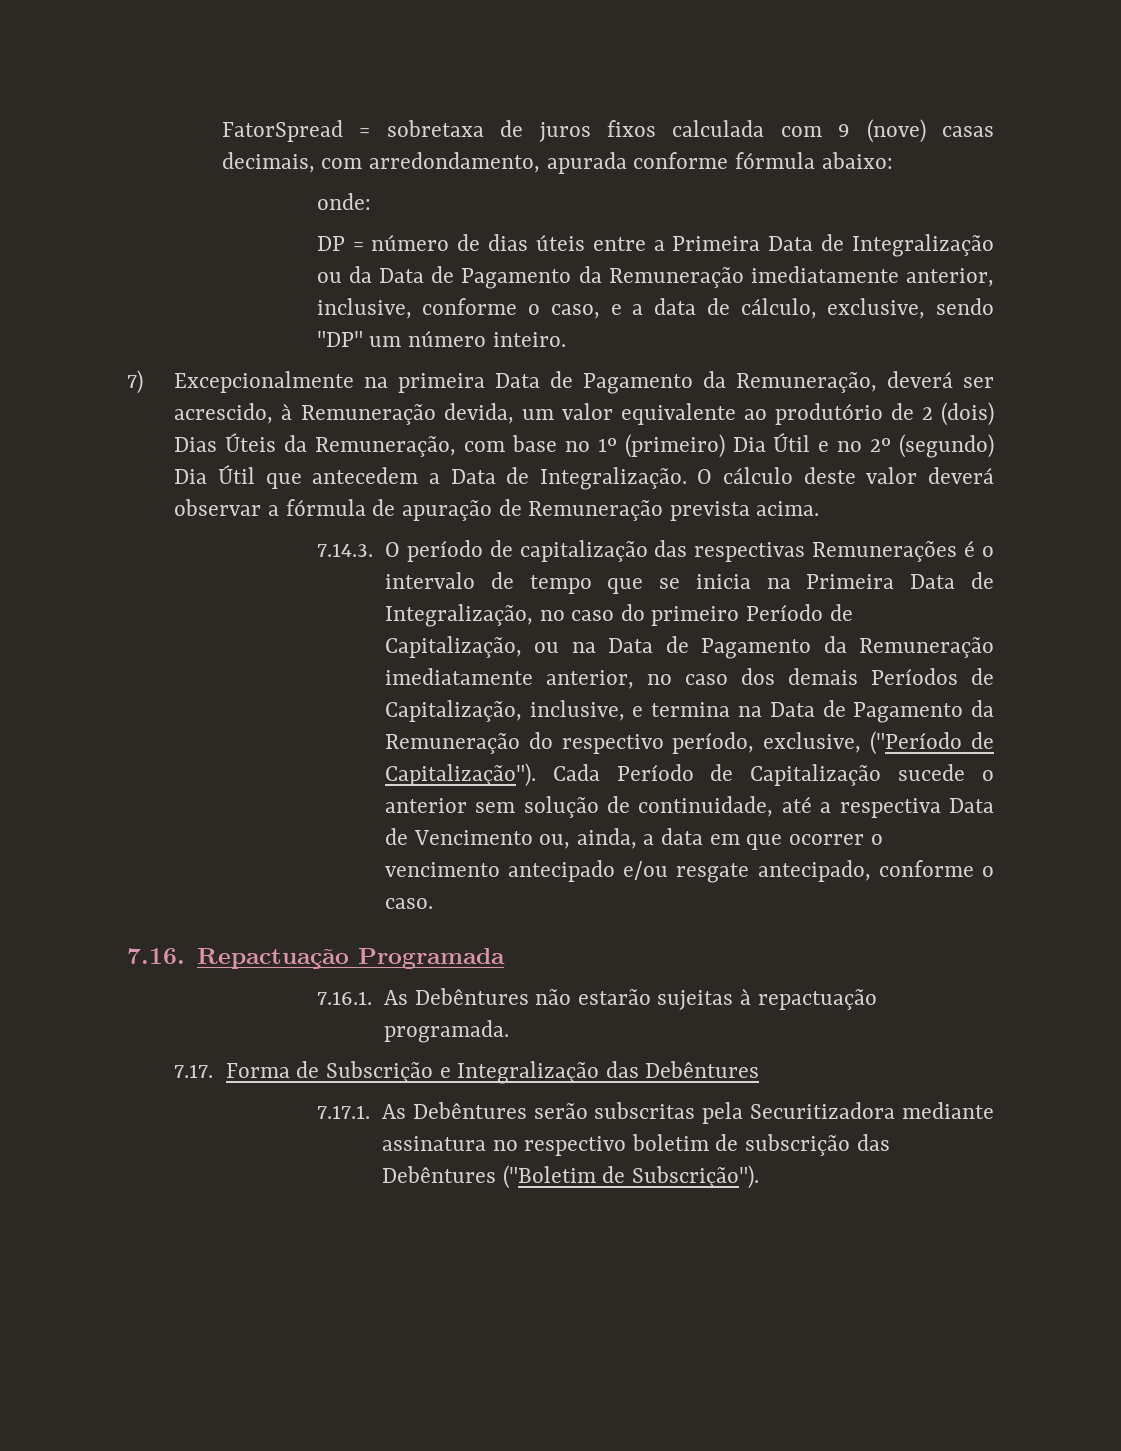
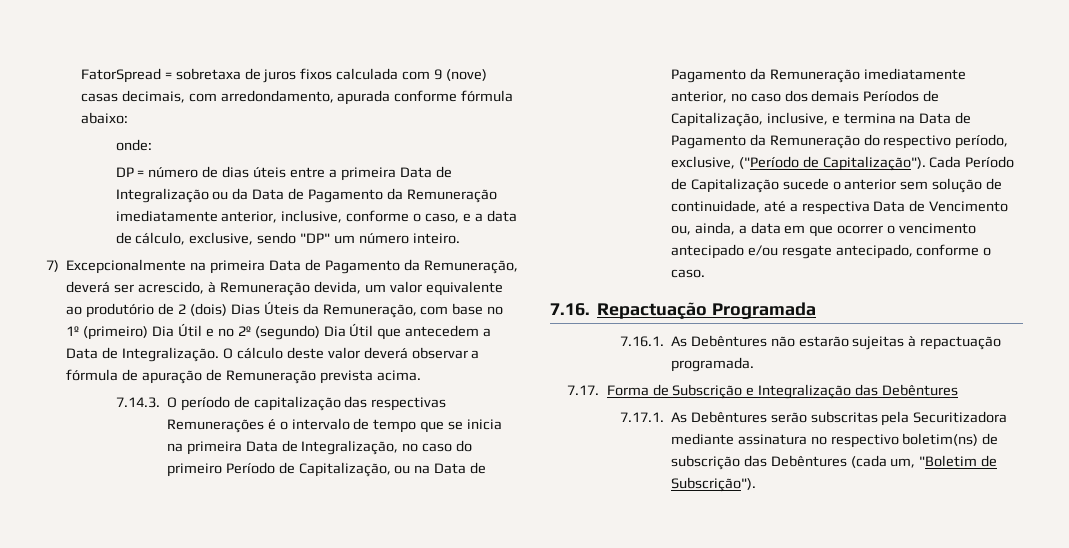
[672,236,761,251] Primeira -> [340,167,396,181] primeira
[806,574,895,589] Primeira -> [186,441,242,455] primeira
[631,1134,709,1151] boletim -> [902,433,979,446] boletim(ns)
[502,1165,596,1189] ("Boletim -> [850,455,978,468] (cada um, "Boletim

